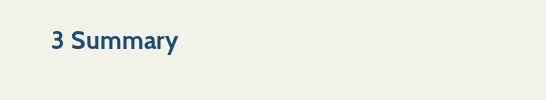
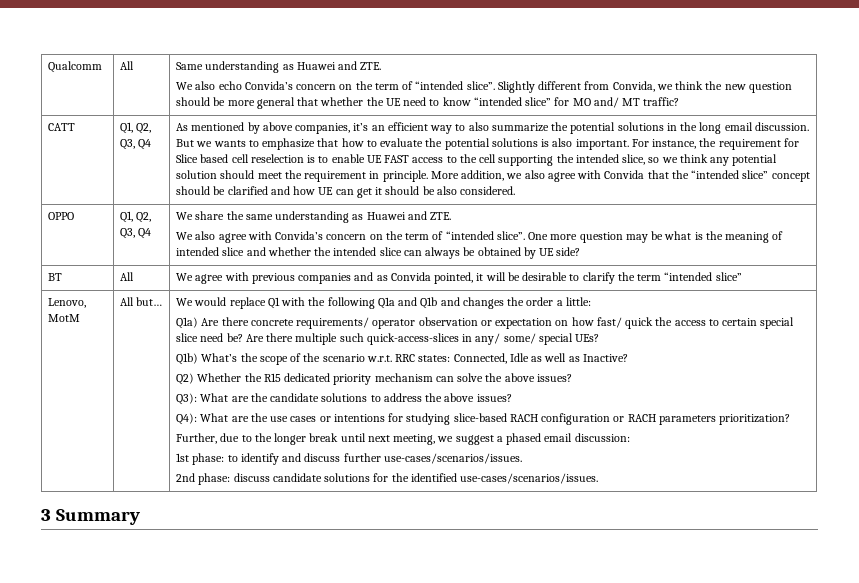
(51, 40) none -> [48,61,103,73] [120,61,135,70] [176,61,382,73] [176,81,792,93] [176,97,680,109] [48,123,76,131] [120,122,152,134] [120,139,152,150] [176,122,809,134] [176,138,799,150] [176,154,778,166] [176,170,810,182] [176,186,516,198] [48,212,75,220] [120,211,152,223] [120,228,152,239] [176,211,452,223] [176,231,784,243] [176,247,581,259] [48,273,63,281] [120,272,135,281] [176,272,742,284] [48,298,87,308] [48,314,81,322] [120,297,163,306] [176,297,591,309] [176,317,795,329] [176,333,600,345] [176,353,628,365] [176,373,572,385] [176,393,512,405] [176,413,791,425] [176,433,630,445] [176,453,522,465] [176,473,599,485] Qualcomm | All | Same understanding as Huawei and ZTE. // We also echo Convida’s concern on the term of “intended slice”. Slightly different from Convida, we think the new question should be more general that whether the UE need to know “intended slice” for MO and/ MT traffic? // CATT | Q1, Q2, Q3, Q4 | As mentioned by above companies, it’s an efficient way to also summarize the potential solutions in the long email discussion. But we wants to emphasize that how to evaluate the potential solutions is also important. For instance, the requirement for Slice based cell reselection is to enable UE FAST access to the cell supporting the intended slice, so we think any potential solution should meet the requirement in principle. More addition, we also agree with Convida that the “intended slice” concept should be clarified and how UE can get it should be also considered. // OPPO | Q1, Q2, Q3, Q4 | We share the same understanding as Huawei and ZTE. // We also agree with Convida’s concern on the term of “intended slice”. One more question may be what is the meaning of intended slice and whether the intended slice can always be obtained by UE side? // BT | All | We agree with previous companies and as Convida pointed, it will be desirable to clarify the term “intended slice” // Lenovo, MotM | All but… | We would replace Q1 with the following Q1a and Q1b and changes the order a little: // Q1a) Are there concrete requirements/ operator observation or expectation on how fast/ quick the access to certain special slice need be? Are there multiple such quick-access-slices in any/ some/ special UEs? // Q1b) What’s the scope of the scenario w.r.t. RRC states: Connected, Idle as well as Inactive? // Q2) Whether the R15 dedicated priority mechanism can solve the above issues? // Q3): What are the candidate solutions to address the above issues? // Q4): What are the use cases or intentions for studying slice-based RACH configuration or RACH parameters prioritization? // Further, due to the longer break until next meeting, we suggest a phased email discussion: // 1st phase: to identify and discuss further use-cases/scenarios/issues. // 2nd phase: discuss candidate solutions for the identified use-cases/scenarios/issues. //

